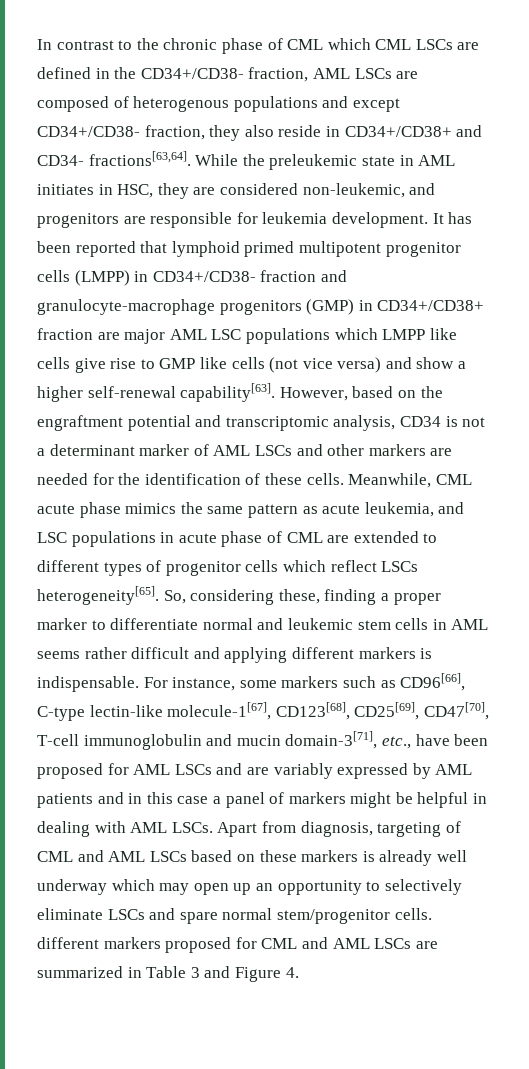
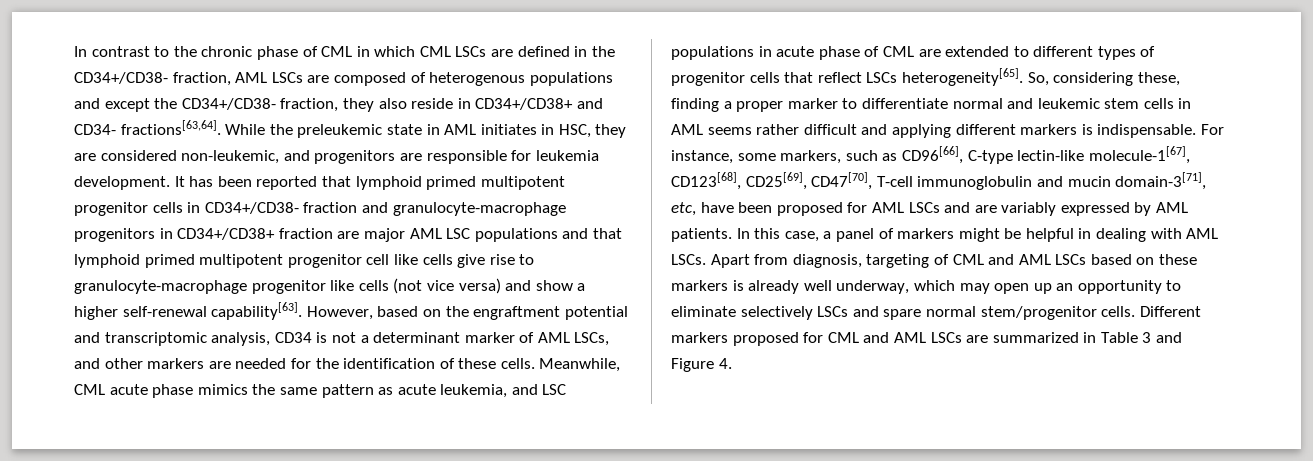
(324, 44) none -> [356,46,370,57] in
(400, 105) none -> [154,98,178,109] the
[74,270,130,286] (LMPP) -> (183, 207) none
[306,299,355,315] (GMP) -> (155, 235) none
[334,328,426,340] which LMPP -> [562,228,622,239] [74,254,390,268] and that lymphoid primed multipotent progenitor cell
[159,358,196,369] GMP -> [74,280,326,294] granulocyte-macrophage progenitor
[254,445,292,456] LSCs -> [574,332,610,346] LSCs,
[282,560,326,572] which -> [784,72,814,83] that
[281,676,339,688] markers -> [780,150,842,164] markers,
[381,736,411,749] etc., -> [671,202,696,216] etc,
[37,792,209,808] patients and in this case -> [671,228,819,242] patients. In this case,
[37,879,107,895] underway -> [836,280,910,294] underway,
[384,879,462,895] [37,908,103,920] selectively eliminate -> [671,306,813,320] eliminate selectively
[37,937,99,949] different -> [1139,306,1201,317] Different

